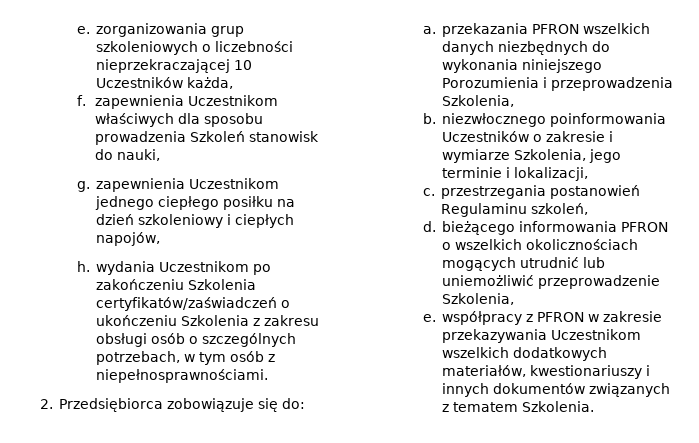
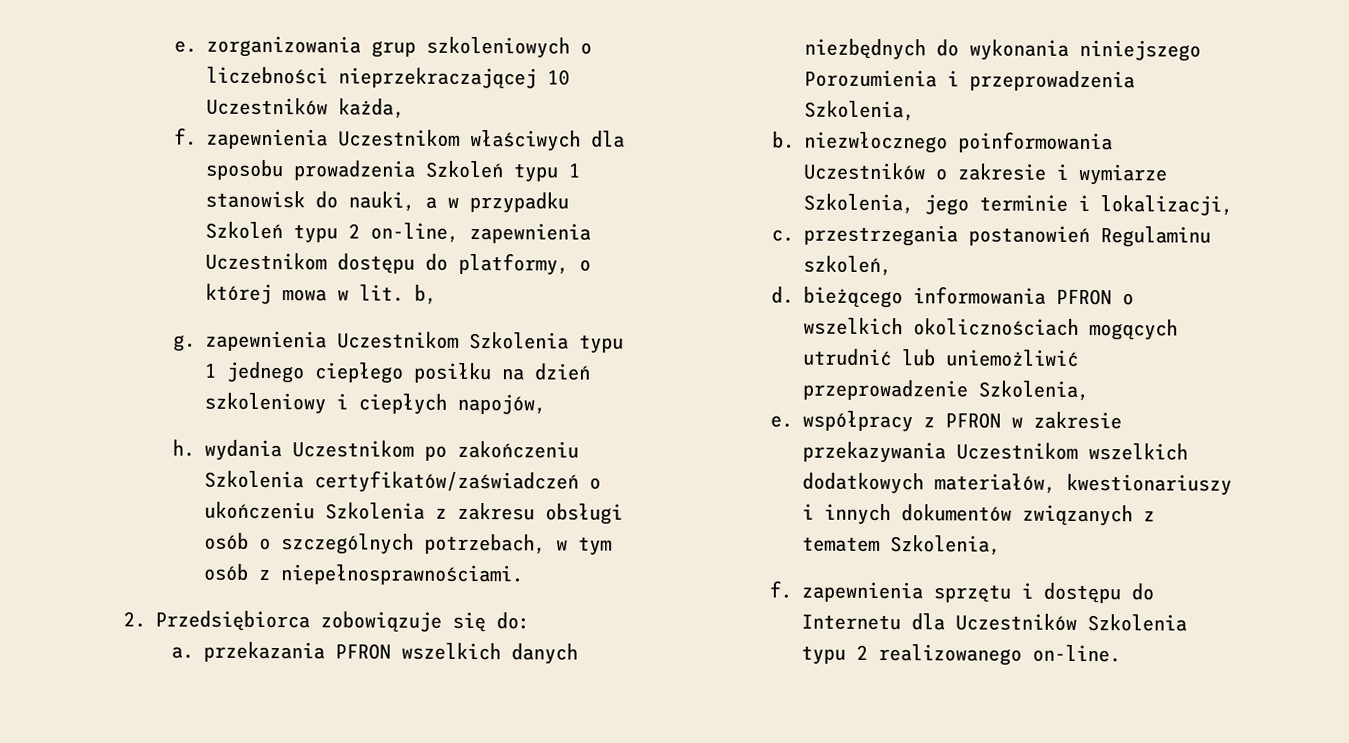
(246, 136) none -> [512,163,581,183] typu 1
(161, 155) none -> [424,191,569,214] [204,221,591,244] [204,252,591,276] [204,283,437,305] a w przypadku Szkoleń typu 2 on-line, zapewnienia Uczestnikom dostępu do platformy, o której mowa w lit. b,
(280, 183) none -> [468,331,624,354] [203,363,217,378] Szkolenia typu 1
[522,401,595,412] Szkolenia. -> [889,535,1001,556] [768,580,1154,604] [800,613,1187,632] [800,643,1121,666] Szkolenia, // f. zapewnienia sprzętu i dostępu do Internetu dla Uczestników Szkolenia typu 2 realizowanego on-line.

